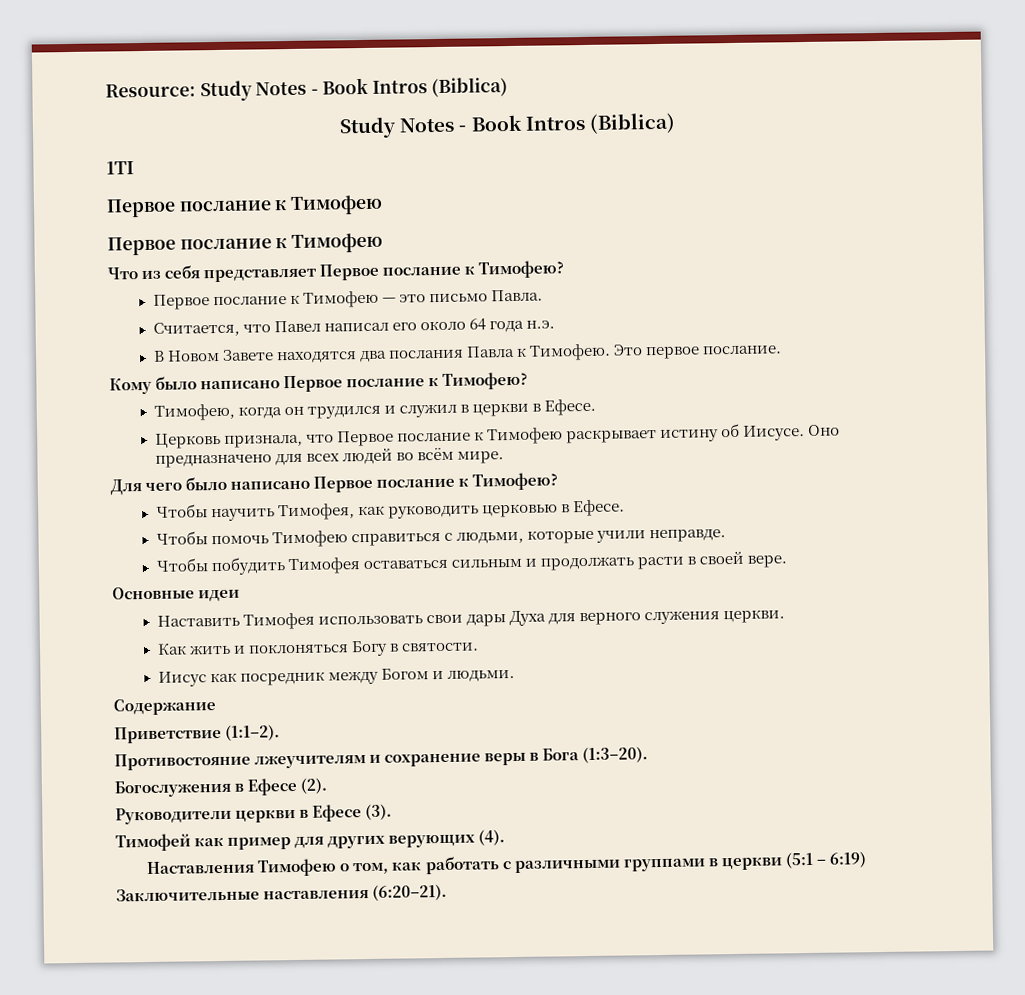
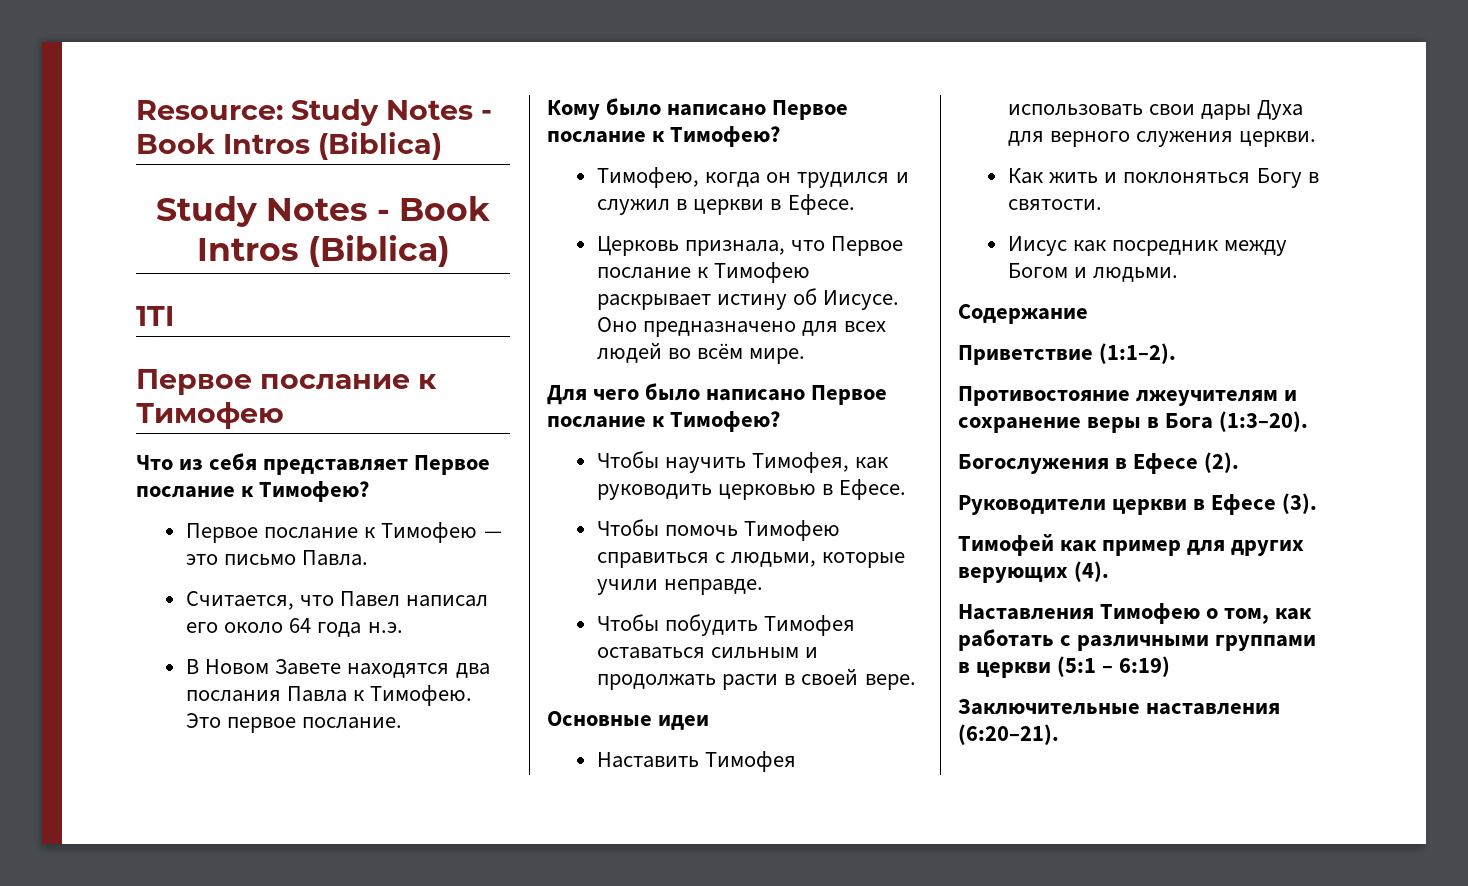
[107,232,384,256] // Первое послание к Тимофею -> (284, 415) none

